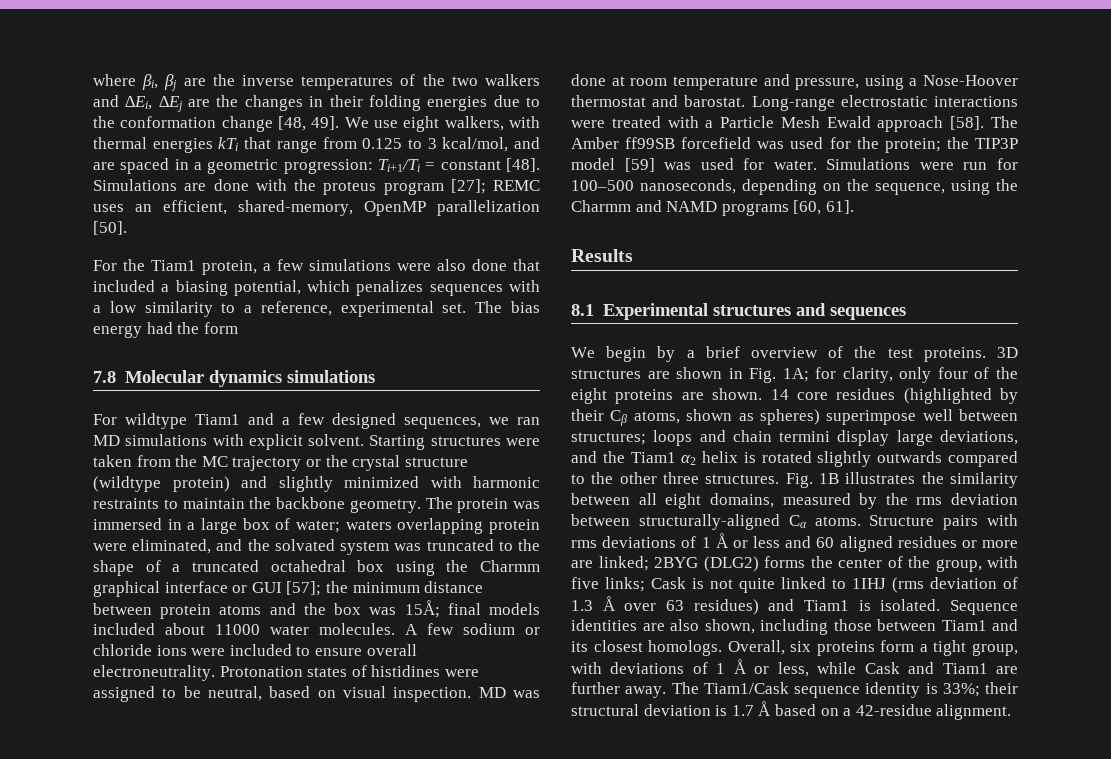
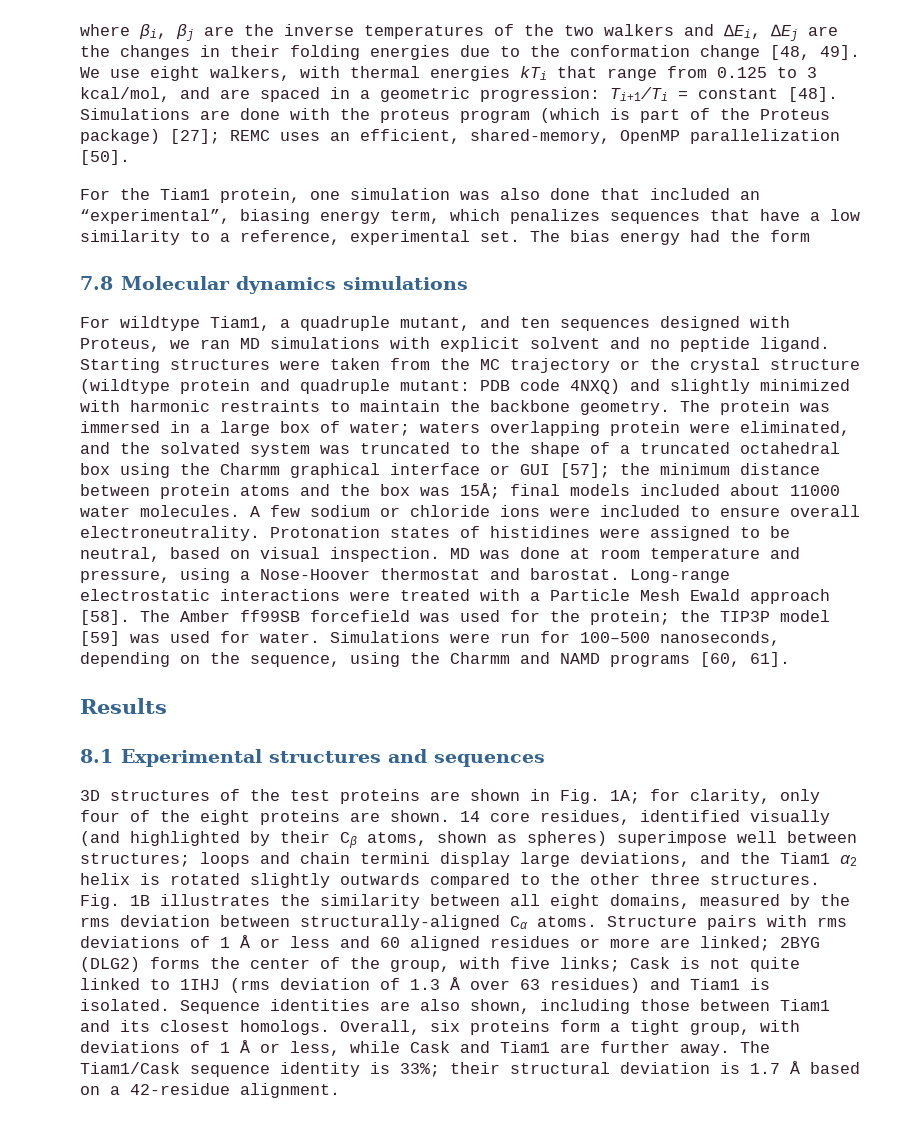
(444, 188) none -> [540,108,830,123] [80,129,160,144] (which is part of the Proteus package)
[263,259,540,271] [93,280,301,296] a few simulations were also done that included a biasing potential, -> [310,188,760,200] [80,209,440,224] one simulation was also done that included an “experimental”, biasing energy term,
[508,280,540,292] with -> [710,209,800,221] that have
[195,413,481,429] Tiam1 and a few designed sequences, -> [210,316,790,331] [80,338,160,352] Tiam1, a quadruple mutant, and ten sequences designed with Proteus,
[308,434,365,446] solvent. -> [530,337,830,352] solvent and no peptide ligand.
[172,476,230,492] protein) -> [180,379,620,394] protein and quadruple mutant: PDB code 4NXQ)
[571,346,1018,362] [571,369,641,379] We begin by a brief overview of the test proteins. 3D structures -> [80,789,420,804] 3D structures of the test proteins
[836,388,992,404] residues (highlighted -> [540,810,830,825] [80,831,240,846] residues, identified visually (and highlighted

